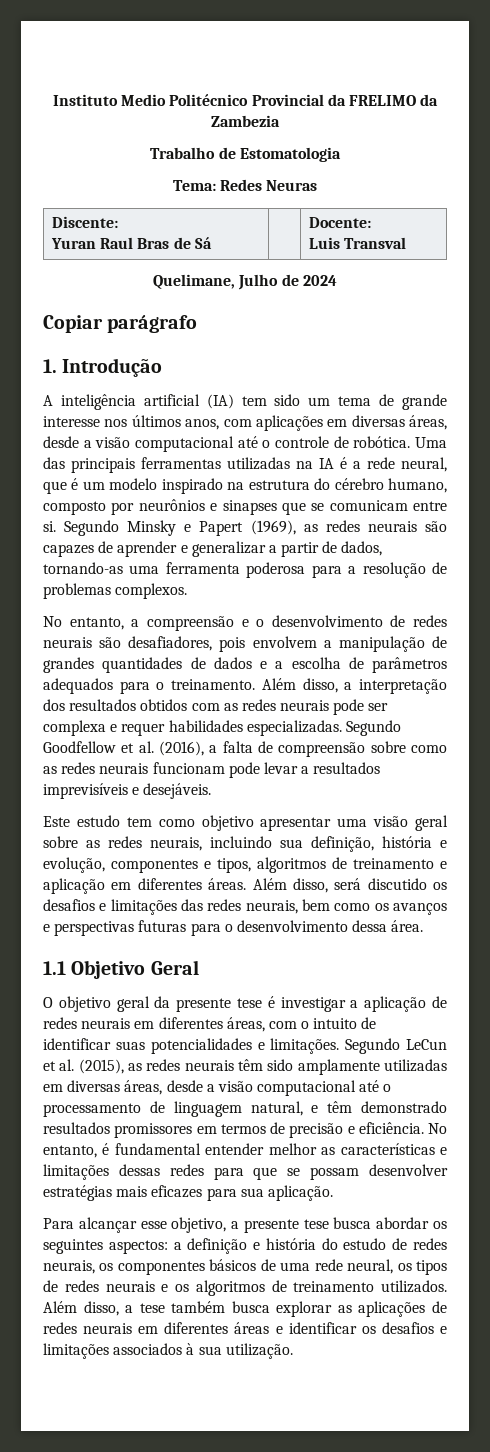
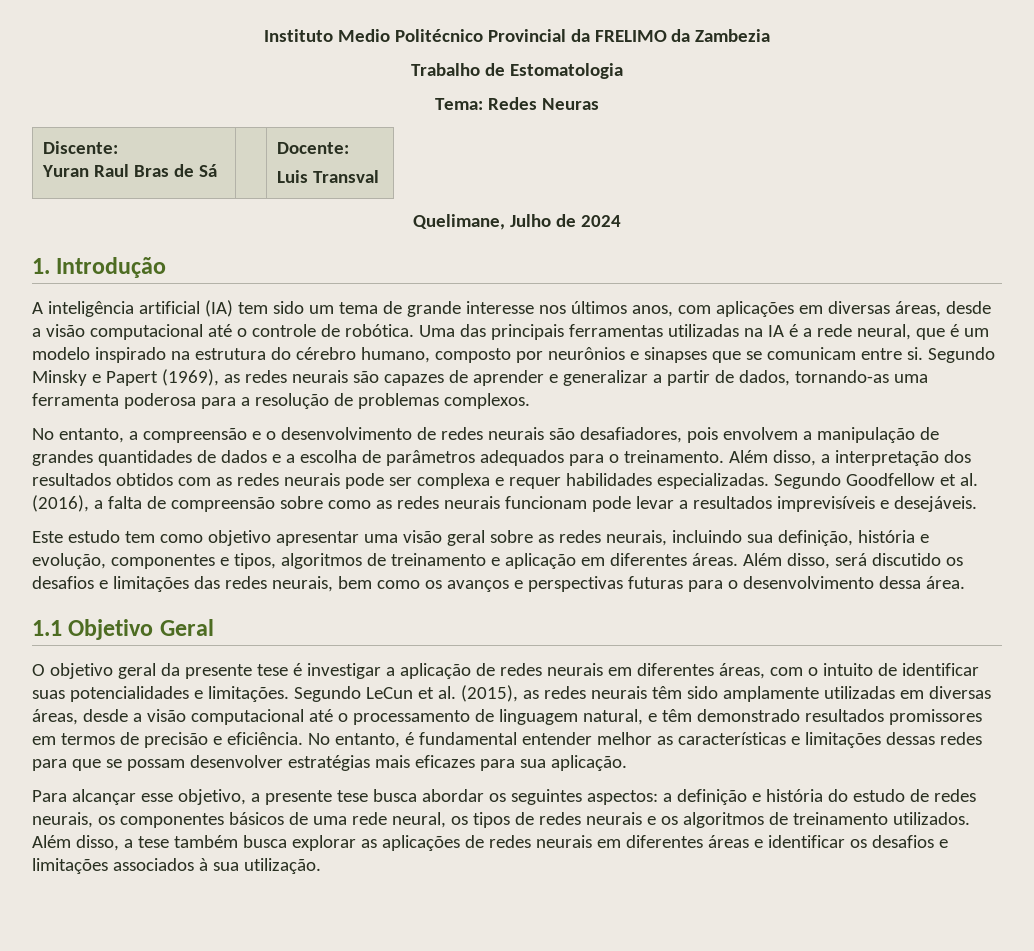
[43,315,198,333] // Copiar parágrafo -> (621, 221) none

